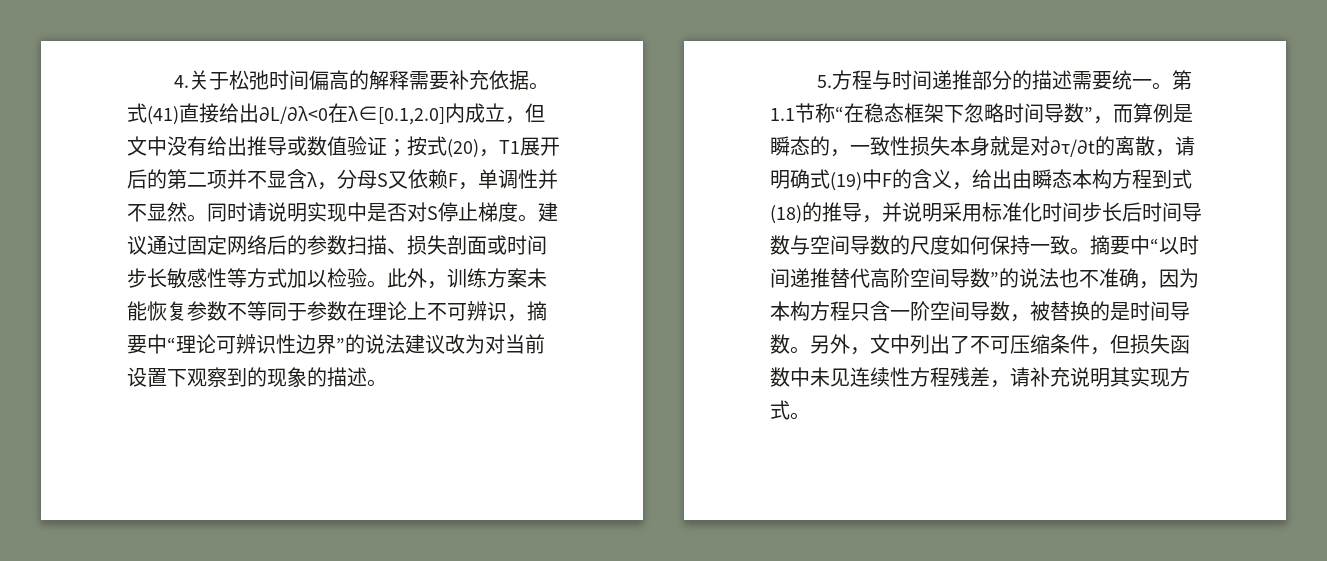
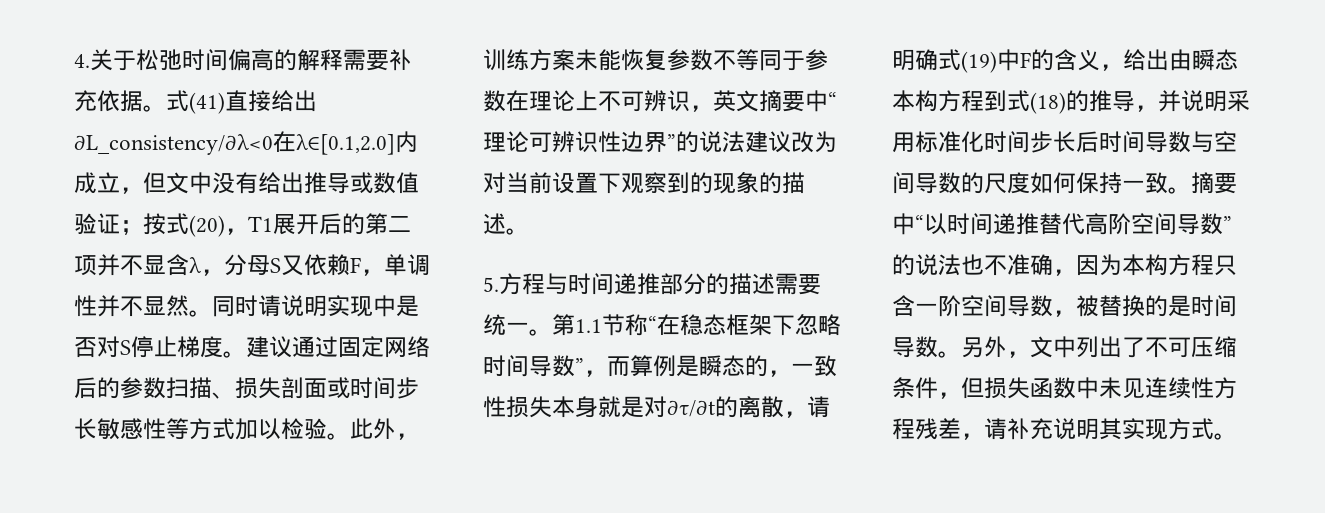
[259,106,328,124] ∂L/∂λ<0 -> [74,134,273,155] ∂L_consistency/∂λ<0
(527, 318) none -> [713,90,759,112] 英文

